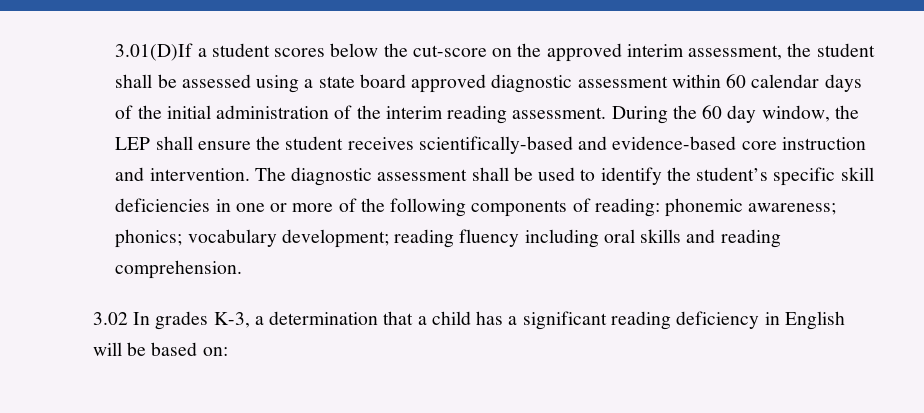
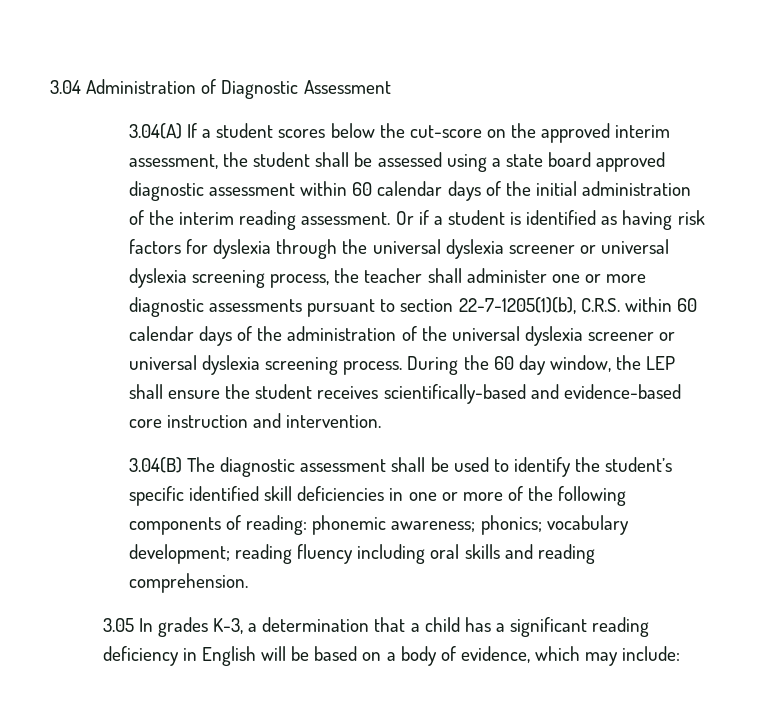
[115,43,194,61] 3.01(D)If -> [50,79,391,99] [128,123,198,139] 3.04 Administration of Diagnostic Assessment // 3.04(A) If
(607, 113) none -> [395,210,705,230] [128,239,670,259] [128,268,647,288] [128,297,697,317] [128,326,676,346] [128,355,403,375] Or if a student is identified as having risk factors for dyslexia through the universal dyslexia screener or universal dyslexia screening process, the teacher shall administer one or more diagnostic assessments pursuant to section 22-7-1205(1)(b), C.R.S. within 60 calendar days of the administration of the universal dyslexia screener or universal dyslexia screening process.
(250, 174) none -> [128,457,182,473] // 3.04(B)
(836, 176) none -> [189,486,260,501] identified
[92,312,128,325] 3.02 -> [102,618,134,632] 3.05
[202,347,228,356] on: -> [362,646,681,666] on a body of evidence, which may include:

